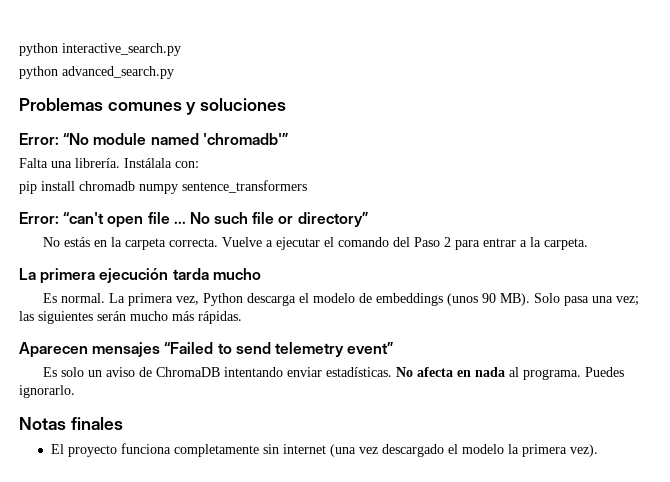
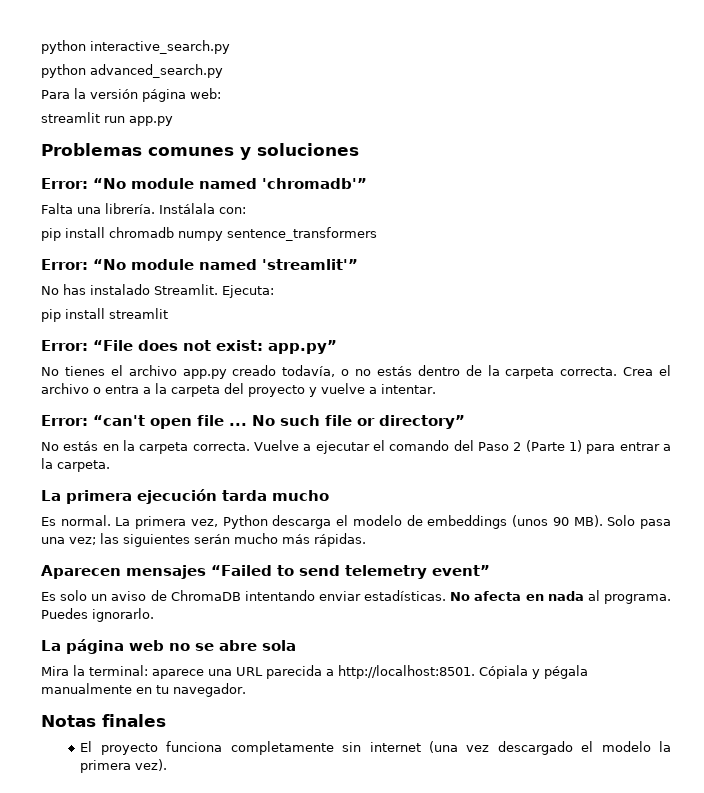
(174, 72) none -> [41,88,221,102] [41,112,173,126] // Para la versión página web: // streamlit run app.py
(307, 186) none -> [41,259,358,270] [41,284,274,298] [41,308,168,322] [41,340,337,354] [41,365,671,379] [41,383,436,397] // Error: “No module named 'streamlit'” // No has instalado Streamlit. Ejecuta: // pip install streamlit // Error: “File does not exist: app.py” // No tienes el archivo app.py creado todavía, o no estás dentro de la carpeta correcta. Crea el archivo o entra a la carpeta del proyecto y vuelve a intentar.
(451, 242) none -> [525,440,582,452] (Parte 1)
(75, 391) none -> [41,639,296,654] [41,665,588,679] [41,683,246,697] // La página web no se abre sola // Mira la terminal: aparece una URL parecida a http://localhost:8501. Cópiala y pégala manualmente en tu navegador.

